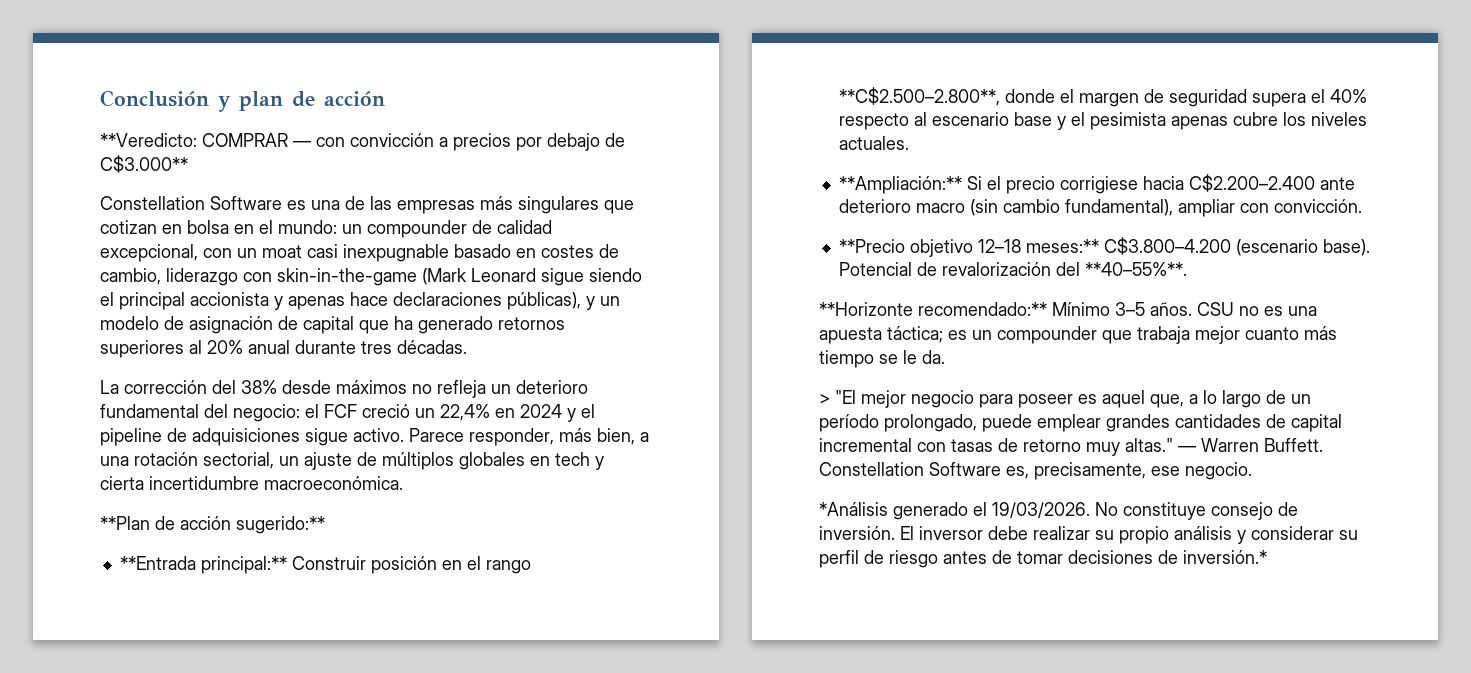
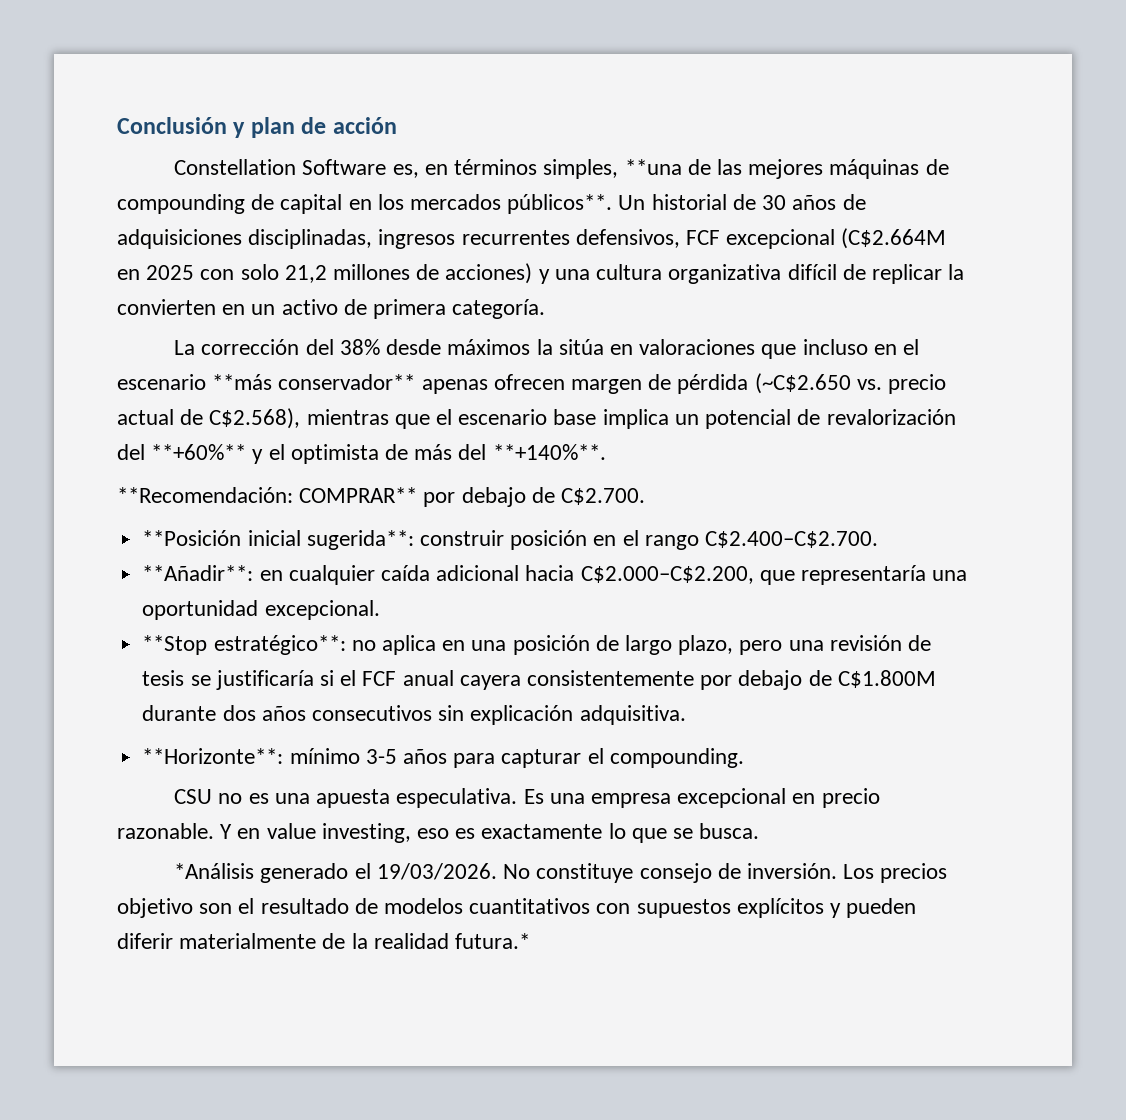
[100,133,625,151] [100,155,188,173] [100,196,634,214] [100,220,552,238] [100,244,619,262] [100,268,642,286] [100,292,620,310] [100,316,565,334] [100,340,467,358] **Veredicto: COMPRAR — con convicción a precios por debajo de C$3.000** // Constellation Software es una de las empresas más singulares que cotizan en bolsa en el mundo: un compounder de calidad excepcional, con un moat casi inexpugnable basado en costes de cambio, liderazgo con skin-in-the-game (Mark Leonard sigue siendo el principal accionista y apenas hace declaraciones públicas), y un modelo de asignación de capital que ha generado retornos superiores al 20% anual durante tres décadas. -> [174,159,949,179] [117,194,866,214] [117,228,947,249] [117,263,965,284] [117,299,546,319] Constellation Software es, en términos simples, **una de las mejores máquinas de compounding de capital en los mercados públicos**. Un historial de 30 años de adquisiciones disciplinadas, ingresos recurrentes defensivos, FCF excepcional (C$2.664M en 2025 con solo 21,2 millones de acciones) y una cultura organizativa difícil de replicar la convierten en un activo de primera categoría.
[412,380,588,398] [100,404,595,422] [100,428,649,446] [100,452,604,470] [100,476,403,490] [100,516,325,534] [119,556,531,574] [838,87,1367,107] [838,112,1367,130] [838,136,909,150] [838,174,1355,194] [838,199,1362,217] [838,237,1370,257] [838,262,1187,276] [819,302,1192,316] no refleja un deterioro fundamental del negocio: el FCF creció un 22,4% en 2024 y el pipeline de adquisiciones sigue activo. Parece responder, más bien, a una rotación sectorial, un ajuste de múltiplos globales en tech y cierta incertidumbre macroeconómica. // **Plan de acción sugerido:** // **Entrada principal:** Construir posición en el rango **C$2.500–2.800**, donde el margen de seguridad supera el 40% respecto al escenario base y el pesimista apenas cubre los niveles actuales. // **Ampliación:** Si el precio corrigiese hacia C$2.200–2.400 ante deterioro macro (sin cambio fundamental), ampliar con convicción. // **Precio objetivo 12–18 meses:** C$3.800–4.200 (escenario base). Potencial de revalorización del **40–55%**. // **Horizonte recomendado:** Mínimo 3–5 años. -> [536,339,920,359] [117,373,947,394] [117,408,956,429] [117,444,606,464] [117,487,646,507] [142,530,878,550] [142,565,968,585] [142,600,380,620] [142,635,932,655] [142,670,936,690] [142,705,686,725] [142,748,744,768] la sitúa en valoraciones que incluso en el escenario **más conservador** apenas ofrecen margen de pérdida (~C$2.650 vs. precio actual de C$2.568), mientras que el escenario base implica un potencial de revalorización del **+60%** y el optimista de más del **+140%**. // **Recomendación: COMPRAR** por debajo de C$2.700. // **Posición inicial sugerida**: construir posición en el rango C$2.400–C$2.700. // **Añadir**: en cualquier caída adicional hacia C$2.000–C$2.200, que representaría una oportunidad excepcional. // **Stop estratégico**: no aplica en una posición de largo plazo, pero una revisión de tesis se justificaría si el FCF anual cayera consistentemente por debajo de C$1.800M durante dos años consecutivos sin explicación adquisitiva. // **Horizonte**: mínimo 3-5 años para capturar el compounding. //
[887,326,1337,344] [819,350,945,368] [819,390,1311,408] [819,414,1342,432] [819,438,1323,456] [819,462,1252,480] táctica; es un compounder que trabaja mejor cuanto más tiempo se le da. // > "El mejor negocio para poseer es aquel que, a lo largo de un período prolongado, puede emplear grandes cantidades de capital incremental con tasas de retorno muy altas." — Warren Buffett. Constellation Software es, precisamente, ese negocio. -> [396,788,880,808] [117,823,760,843] especulativa. Es una empresa excepcional en precio razonable. Y en value investing, eso es exactamente lo que se busca.
[900,526,1358,544] [819,550,1267,568] El inversor debe realizar su propio análisis y considerar su perfil de riesgo antes de tomar decisiones de inversión.* -> [843,863,948,883] [117,898,917,918] [117,933,531,949] Los precios objetivo son el resultado de modelos cuantitativos con supuestos explícitos y pueden diferir materialmente de la realidad futura.*

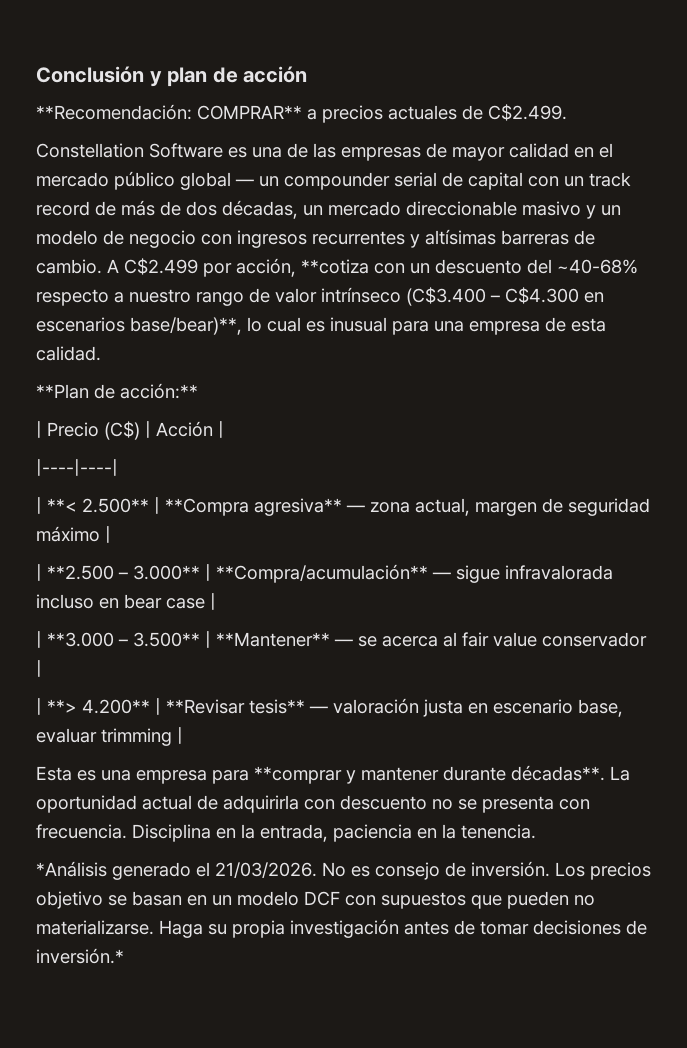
[174,159,949,179] [117,194,866,214] [117,228,947,249] [117,263,965,284] [117,299,546,319] [174,339,920,359] [117,373,947,394] [117,408,956,429] [117,444,606,464] [117,487,646,507] [142,530,878,550] [142,565,968,585] [142,600,380,620] [142,635,932,655] [142,670,936,690] [142,705,686,725] [142,748,744,768] [174,788,880,808] [117,823,760,843] Constellation Software es, en términos simples, **una de las mejores máquinas de compounding de capital en los mercados públicos**. Un historial de 30 años de adquisiciones disciplinadas, ingresos recurrentes defensivos, FCF excepcional (C$2.664M en 2025 con solo 21,2 millones de acciones) y una cultura organizativa difícil de replicar la convierten en un activo de primera categoría. // La corrección del 38% desde máximos la sitúa en valoraciones que incluso en el escenario **más conservador** apenas ofrecen margen de pérdida (~C$2.650 vs. precio actual de C$2.568), mientras que el escenario base implica un potencial de revalorización del **+60%** y el optimista de más del **+140%**. // **Recomendación: COMPRAR** por debajo de C$2.700. // **Posición inicial sugerida**: construir posición en el rango C$2.400–C$2.700. // **Añadir**: en cualquier caída adicional hacia C$2.000–C$2.200, que representaría una oportunidad excepcional. // **Stop estratégico**: no aplica en una posición de largo plazo, pero una revisión de tesis se justificaría si el FCF anual cayera consistentemente por debajo de C$1.800M durante dos años consecutivos sin explicación adquisitiva. // **Horizonte**: mínimo 3-5 años para capturar el compounding. // CSU no es una apuesta especulativa. Es una empresa excepcional en precio razonable. Y en value investing, eso es exactamente lo que se busca. -> [36,104,567,123] [36,143,613,161] [36,171,631,190] [36,200,621,219] [36,229,595,248] [36,258,638,277] [36,287,604,306] [36,317,606,335] [36,346,101,361] [36,383,198,399] [36,421,224,440] [36,459,118,476] [36,497,650,516] [36,526,111,543] [36,564,613,583] [36,593,216,610] [36,631,647,648] [36,660,42,677] [36,698,623,717] [36,727,183,746] [36,765,630,784] [36,795,590,813] [36,824,536,842] **Recomendación: COMPRAR** a precios actuales de C$2.499. // Constellation Software es una de las empresas de mayor calidad en el mercado público global — un compounder serial de capital con un track record de más de dos décadas, un mercado direccionable masivo y un modelo de negocio con ingresos recurrentes y altísimas barreras de cambio. A C$2.499 por acción, **cotiza con un descuento del ~40-68% respecto a nuestro rango de valor intrínseco (C$3.400 – C$4.300 en escenarios base/bear)**, lo cual es inusual para una empresa de esta calidad. // **Plan de acción:** // | Precio (C$) | Acción | // |----|----| // | **< 2.500** | **Compra agresiva** — zona actual, margen de seguridad máximo | // | **2.500 – 3.000** | **Compra/acumulación** — sigue infravalorada incluso en bear case | // | **3.000 – 3.500** | **Mantener** — se acerca al fair value conservador | // | **> 4.200** | **Revisar tesis** — valoración justa en escenario base, evaluar trimming | // Esta es una empresa para **comprar y mantener durante décadas**. La oportunidad actual de adquirirla con descuento no se presenta con frecuencia. Disciplina en la entrada, paciencia en la tenencia.
[376,863,634,883] 19/03/2026. No constituye -> [215,862,370,878] 21/03/2026. No es
[199,898,917,918] [117,933,531,949] son el resultado de modelos cuantitativos con supuestos explícitos y pueden diferir materialmente de la realidad futura.* -> [108,891,595,909] [36,919,647,938] [36,948,124,964] se basan en un modelo DCF con supuestos que pueden no materializarse. Haga su propia investigación antes de tomar decisiones de inversión.*

